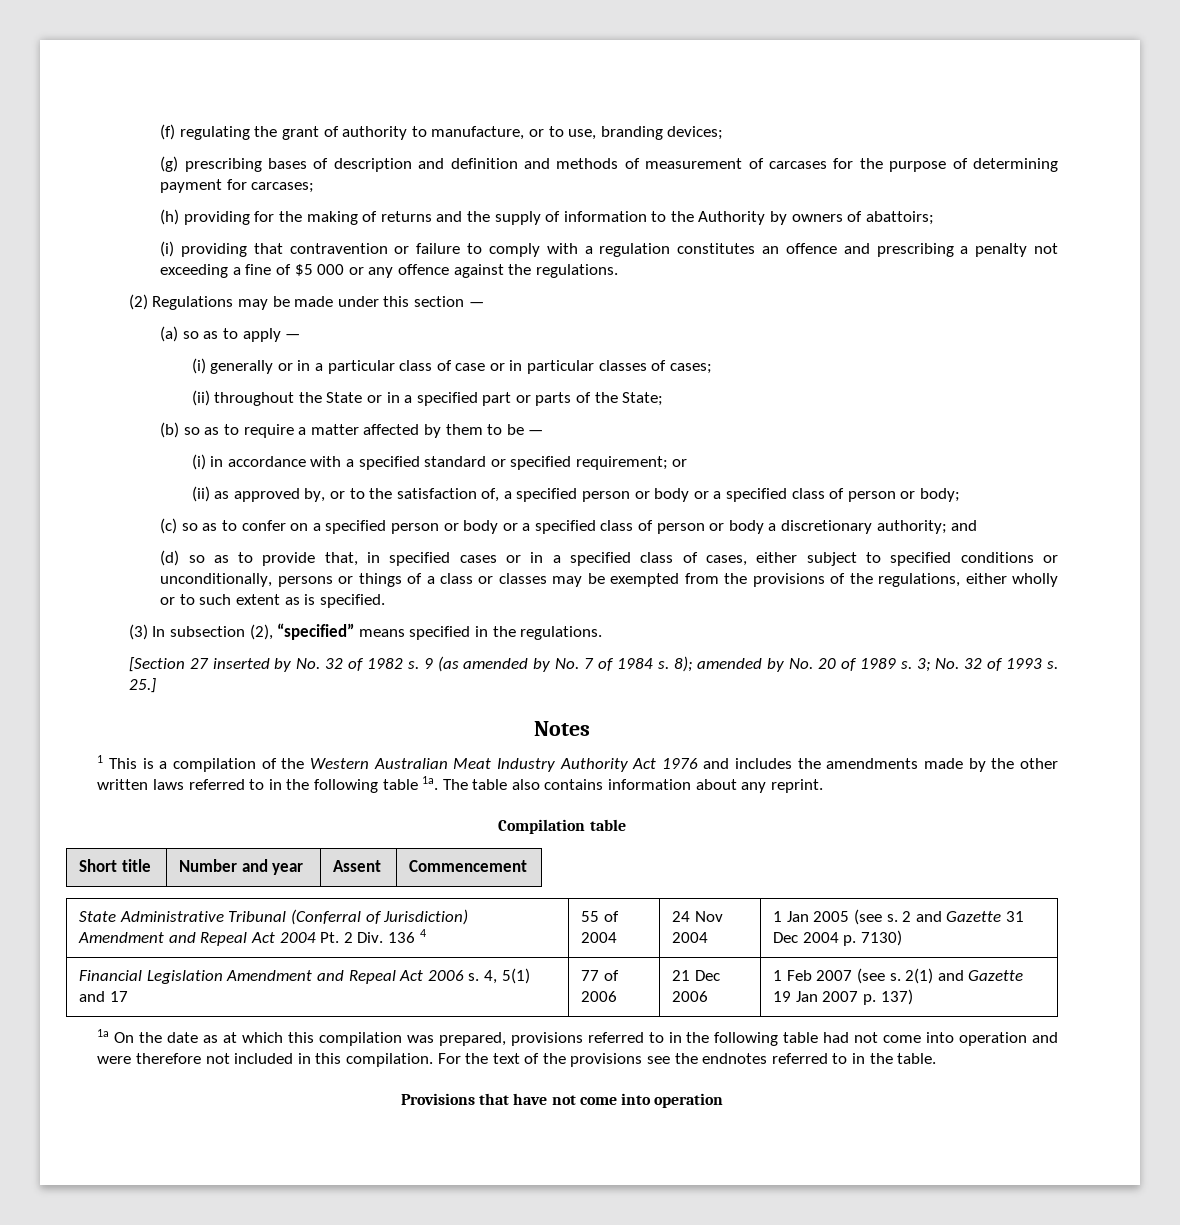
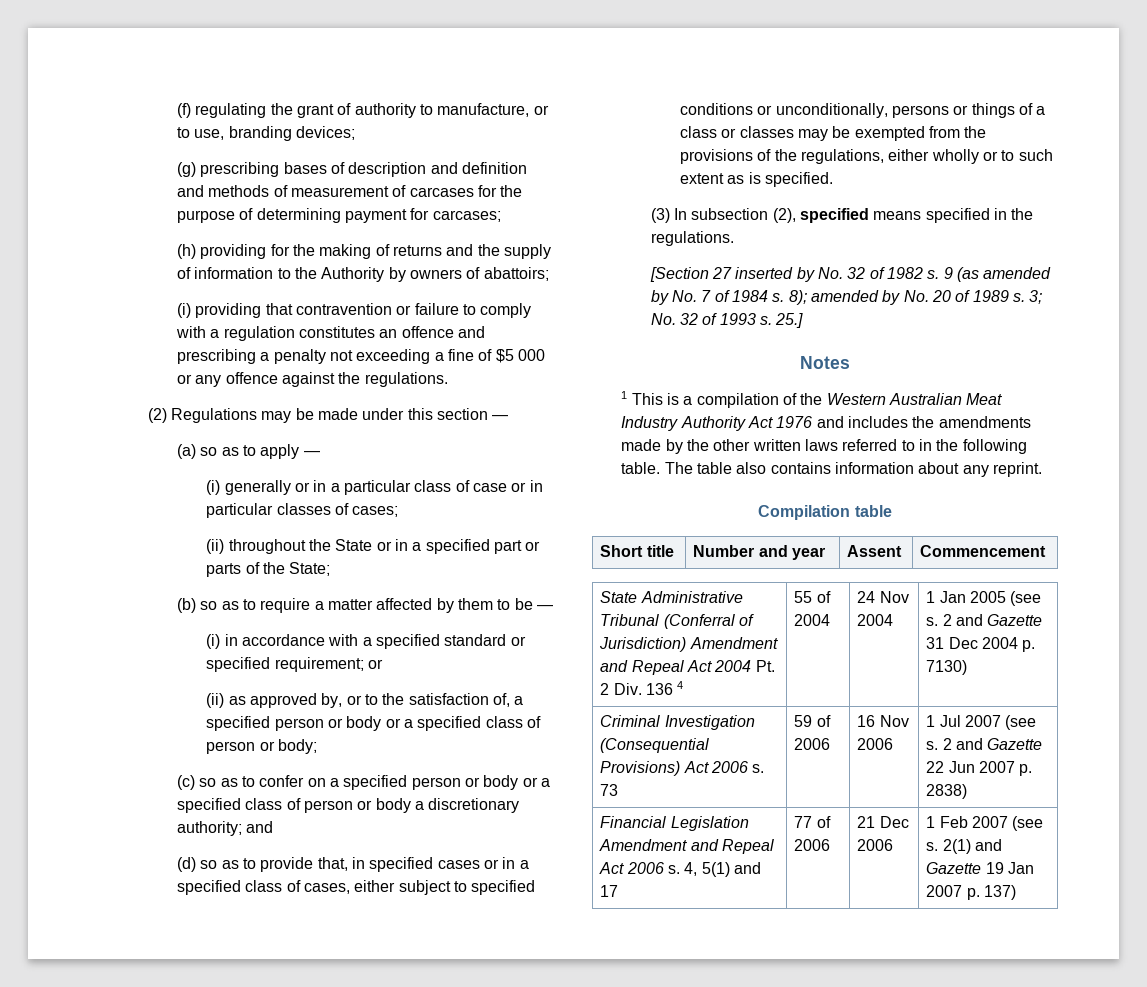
[277,623,355,640] “specified” -> [799,208,869,223] specified
[382,776,439,790] table 1a. -> [621,462,661,474] table.
(902, 938) none -> [600,715,755,730] [600,738,710,753] [600,761,765,776] [600,784,619,796] [794,715,831,727] [794,738,831,750] [857,715,909,727] [857,738,894,750] [926,715,1037,730] [926,738,1043,750] [926,761,1033,776] [926,784,968,799] // Criminal Investigation (Consequential Provisions) Act 2006 s. 73 | 59 of 2006 | 16 Nov 2006 | 1 Jul 2007 (see s. 2 and Gazette 22 Jun 2007 p. 2838)
[97,1029,1058,1046] [97,1053,937,1067] [400,1093,724,1108] // 1a On the date as at which this compilation was prepared, provisions referred to in the following table had not come into operation and were therefore not included in this compilation. For the text of the provisions see the endnotes referred to in the table. // Provisions that have not come into operation -> (1017, 892) none

